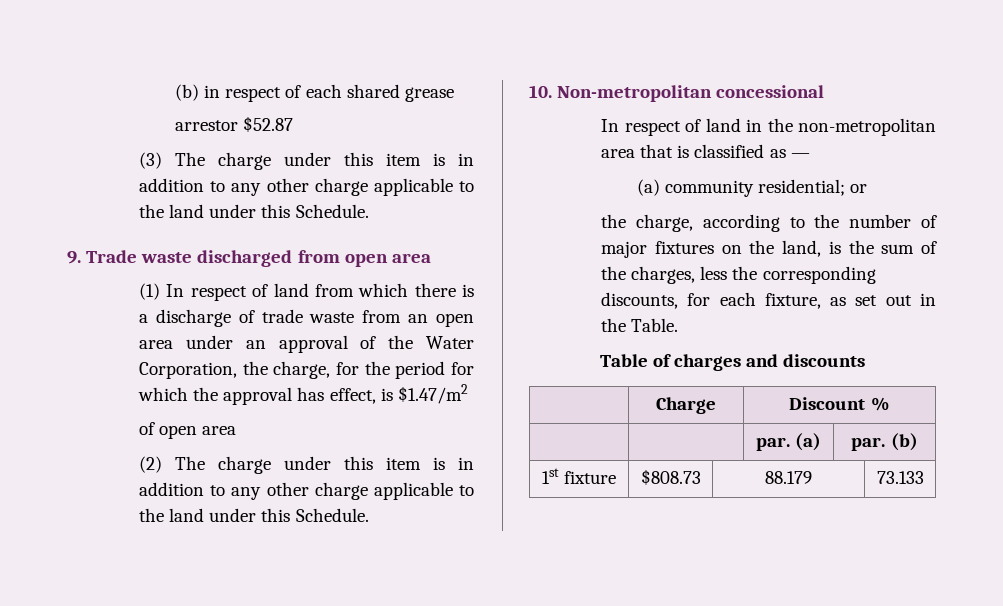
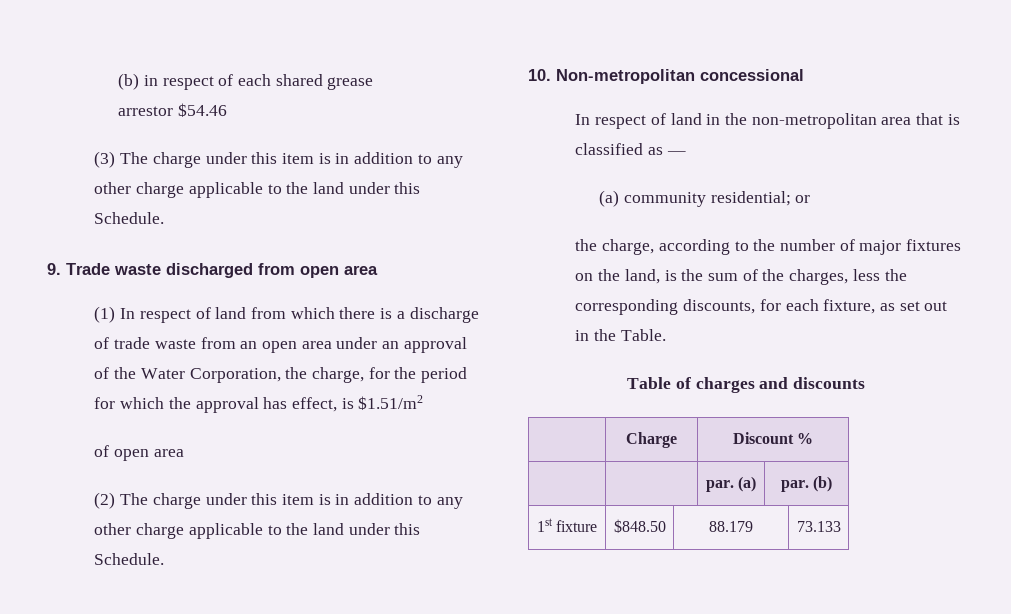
[243,116,294,132] $52.87 -> [177,103,227,117] $54.46
[397,384,468,404] $1.47/m2 -> [358,395,424,410] $1.51/m2
[640,469,701,485] $808.73 -> [613,519,666,533] $848.50

